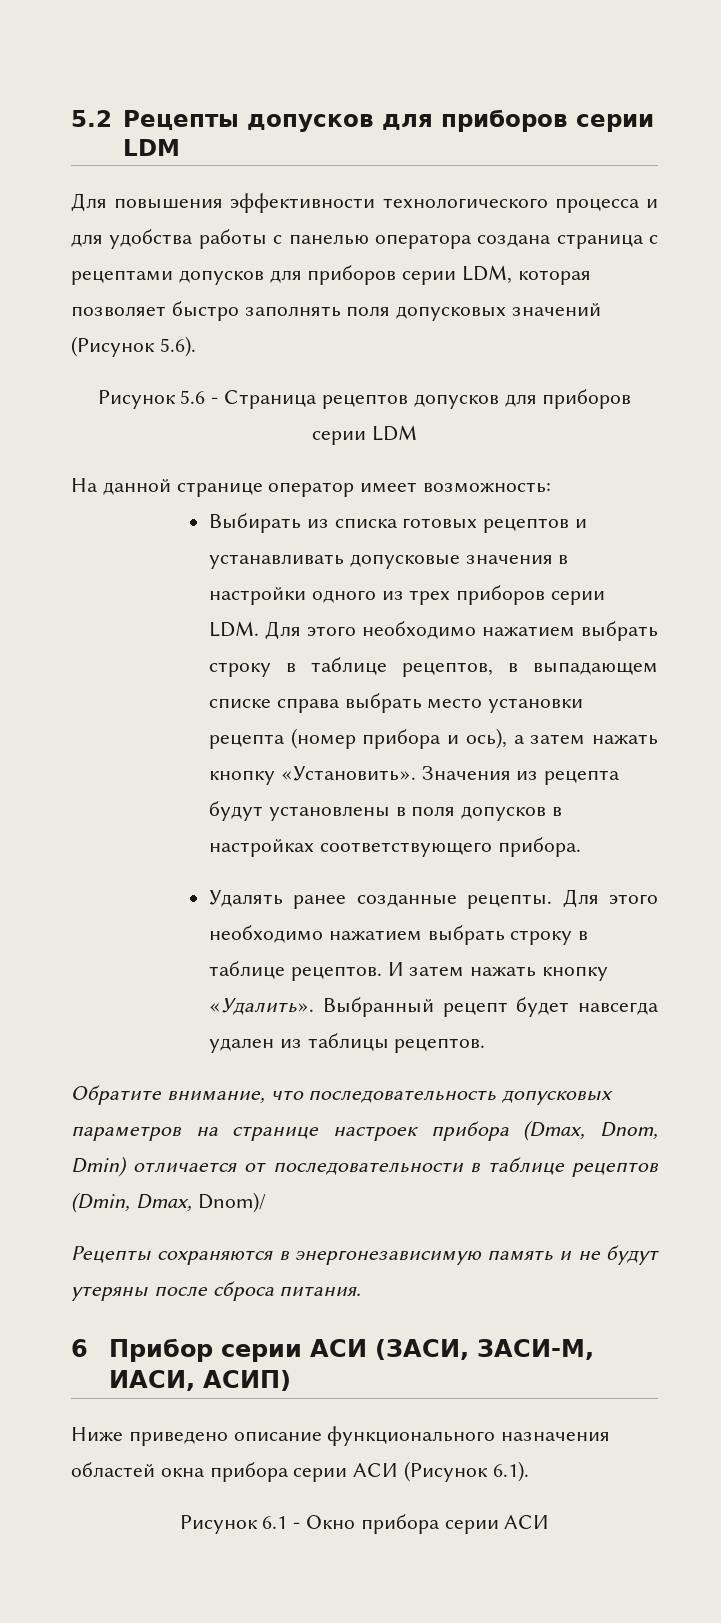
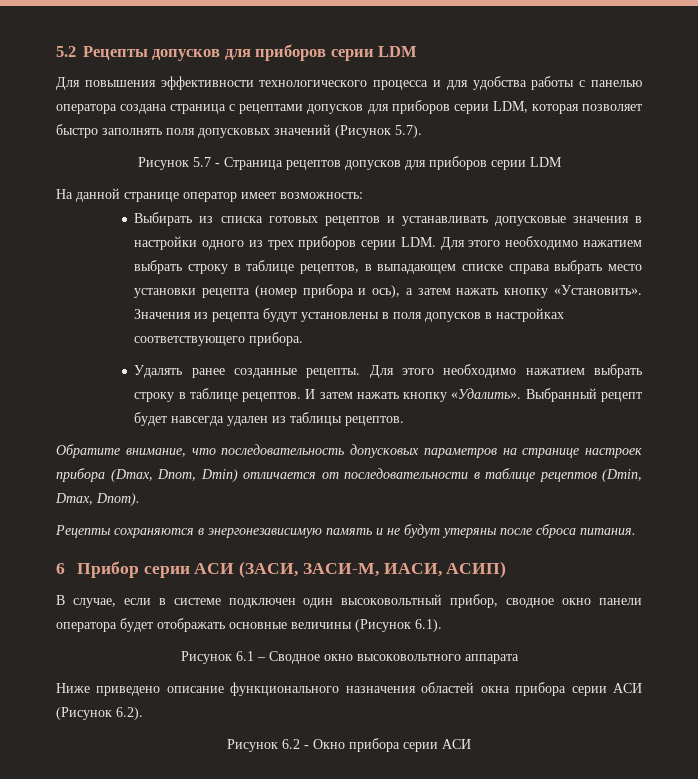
[159,336,196,357] [97,390,206,409] 5.6). // Рисунок 5.6 -> [395,125,422,138] [137,157,211,170] 5.7). // Рисунок 5.7
[197,1192,266,1213] Dnom)/ -> [96,493,140,506] Dnom).
(292, 1380) none -> [56,594,643,608] [56,618,442,632] [180,651,519,664] // В случае, если в системе подключен один высоковольтный прибор, сводное окно панели оператора будет отображать основные величины (Рисунок 6.1). // Рисунок 6.1 – Сводное окно высоковольтного аппарата
[492,1461,529,1482] [179,1515,288,1534] 6.1). // Рисунок 6.1 -> [116,707,143,720] [227,739,300,752] 6.2). // Рисунок 6.2

